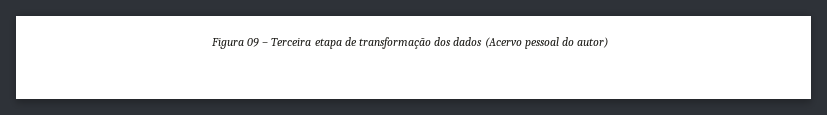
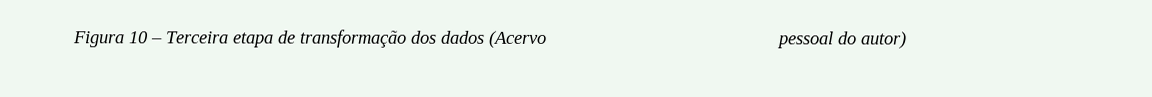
[246,38,259,47] 09 -> [129,31,149,44] 10

